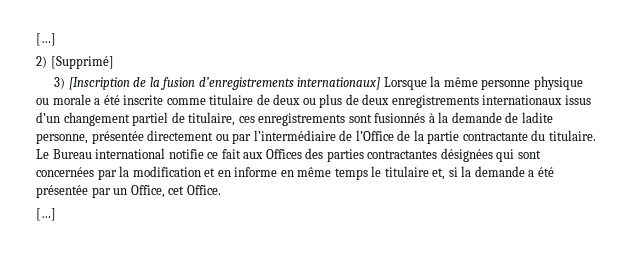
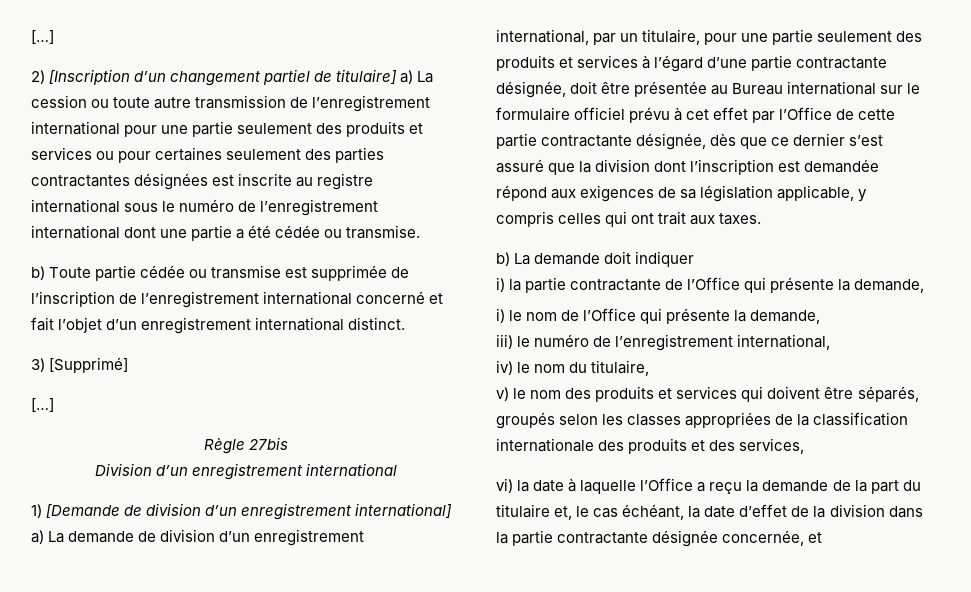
[50,56,114,69] [54,76,583,90] [36,94,591,108] [36,112,553,126] [36,130,596,144] [36,148,541,162] [36,166,554,180] [36,185,221,198] [36,208,56,221] [Supprimé] // 3) [Inscription de la fusion d’enregistrements internationaux] Lorsque la même personne physique ou morale a été inscrite comme titulaire de deux ou plus de deux enregistrements internationaux issus d’un changement partiel de titulaire, ces enregistrements sont fusionnés à la demande de ladite personne, présentée directement ou par l’intermédiaire de l’Office de la partie contractante du titulaire. Le Bureau international notifie ce fait aux Offices des parties contractantes désignées qui sont concernées par la modification et en informe en même temps le titulaire et, si la demande a été présentée par un Office, cet Office. // […] -> [49,69,434,86] [31,95,431,112] [31,121,424,137] [31,147,385,163] [31,173,374,190] [31,199,379,216] [31,225,421,241] [31,265,410,281] [31,291,444,308] [31,317,406,334] [31,357,129,373] [31,398,54,412] [203,437,289,454] [94,463,398,480] [31,503,453,520] [31,529,365,546] [496,29,923,45] [496,55,888,72] [496,81,921,98] [496,107,896,123] [496,133,884,150] [496,159,880,175] [496,185,868,202] [496,211,762,227] [496,251,695,267] [496,277,925,293] [496,308,821,324] [496,334,831,351] [496,360,650,376] [496,386,919,402] [496,412,909,429] [496,438,805,454] [496,478,921,494] [496,504,923,520] [496,530,823,547] [Inscription d’un changement partiel de titulaire] a) La cession ou toute autre transmission de l’enregistrement international pour une partie seulement des produits et services ou pour certaines seulement des parties contractantes désignées est inscrite au registre international sous le numéro de l’enregistrement international dont une partie a été cédée ou transmise. // b) Toute partie cédée ou transmise est supprimée de l’inscription de l’enregistrement international concerné et fait l’objet d’un enregistrement international distinct. // 3) [Supprimé] // […] // Règle 27bis // Division d’un enregistrement international // 1) [Demande de division d’un enregistrement international] a) La demande de division d’un enregistrement international, par un titulaire, pour une partie seulement des produits et services à l’égard d’une partie contractante désignée, doit être présentée au Bureau international sur le formulaire officiel prévu à cet effet par l’Office de cette partie contractante désignée, dès que ce dernier s’est assuré que la division dont l’inscription est demandée répond aux exigences de sa législation applicable, y compris celles qui ont trait aux taxes. // b) La demande doit indiquer // i) la partie contractante de l’Office qui présente la demande, // i) le nom de l’Office qui présente la demande, // iii) le numéro de l’enregistrement international, // iv) le nom du titulaire, // v) le nom des produits et services qui doivent être séparés, groupés selon les classes appropriées de la classification internationale des produits et des services, // vi) la date à laquelle l’Office a reçu la demande de la part du titulaire et, le cas échéant, la date d’effet de la division dans la partie contractante désignée concernée, et

